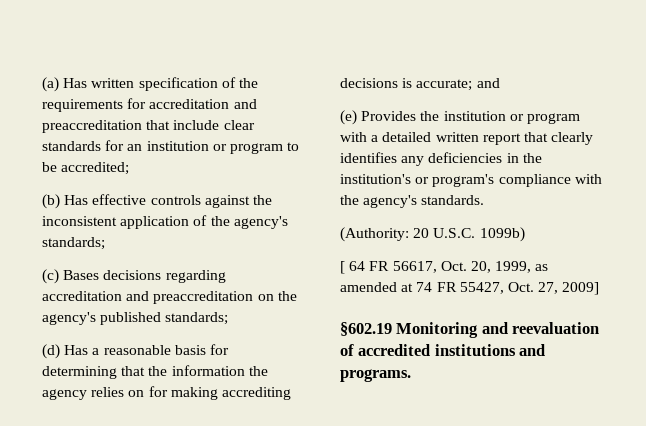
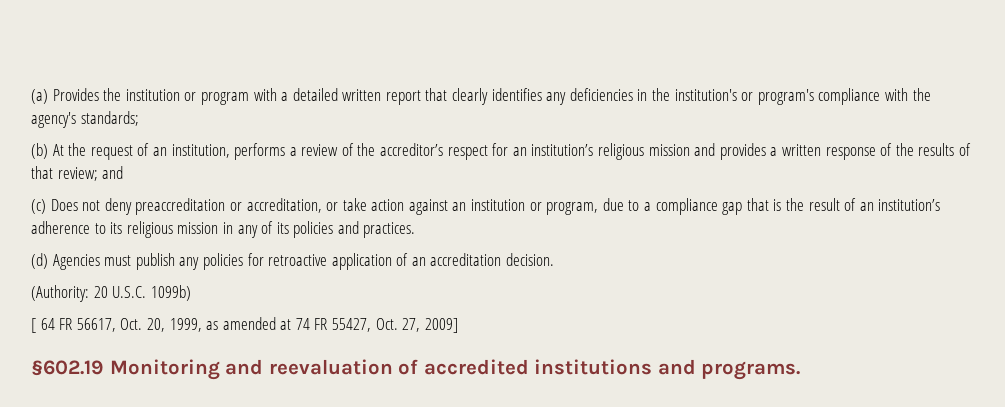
[63,77,258,91] [42,98,257,112] [42,120,255,133] [42,140,300,154] [42,162,130,175] [42,194,272,209] [42,215,288,229] [42,237,105,250] [42,269,226,284] [42,291,297,304] [42,312,229,325] [42,344,229,359] [42,365,268,379] [42,386,291,400] [340,78,500,91] [340,110,357,125] Has written specification of the requirements for accreditation and preaccreditation that include clear standards for an institution or program to be accredited; // (b) Has effective controls against the inconsistent application of the agency's standards; // (c) Bases decisions regarding accreditation and preaccreditation on the agency's published standards; // (d) Has a reasonable basis for determining that the information the agency relies on for making accrediting decisions is accurate; and // (e) -> (48, 96) none
[421,195,485,205] standards. -> [80,111,139,126] [31,143,971,160] [31,166,124,181] [31,198,941,215] [31,221,416,238] [31,253,555,270] standards; // (b) At the request of an institution, performs a review of the accreditor’s respect for an institution’s religious mission and provides a written response of the results of that review; and // (c) Does not deny preaccreditation or accreditation, or take action against an institution or program, due to a compliance gap that is the result of an institution’s adherence to its religious mission in any of its policies and practices. // (d) Agencies must publish any policies for retroactive application of an accreditation decision.

